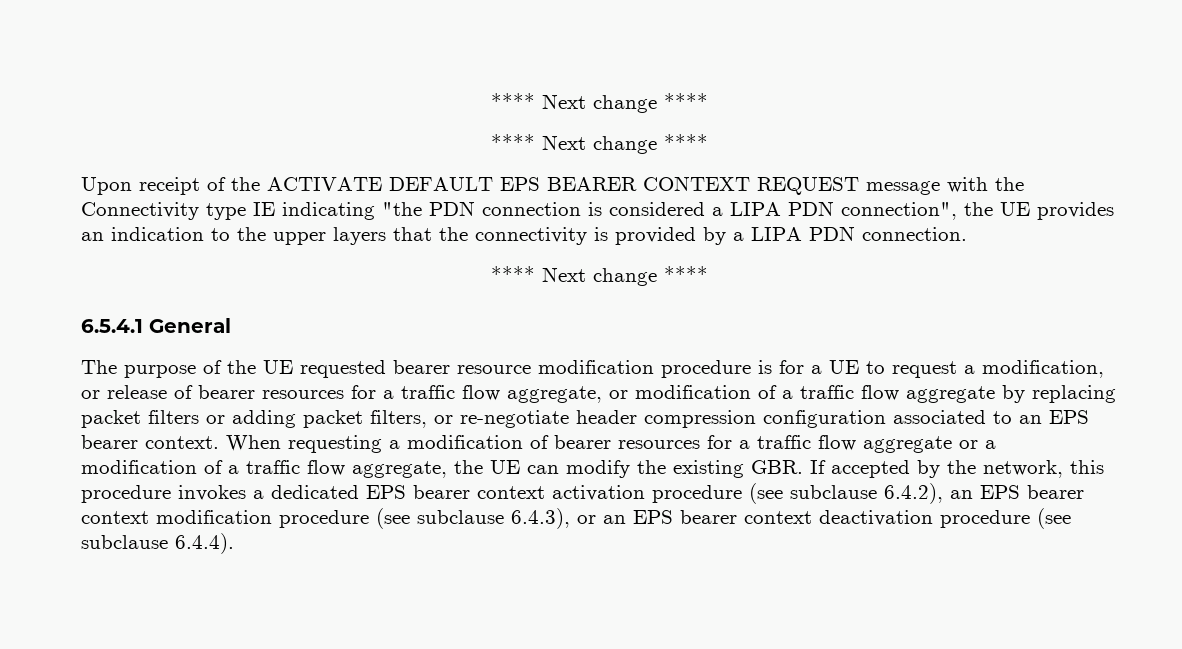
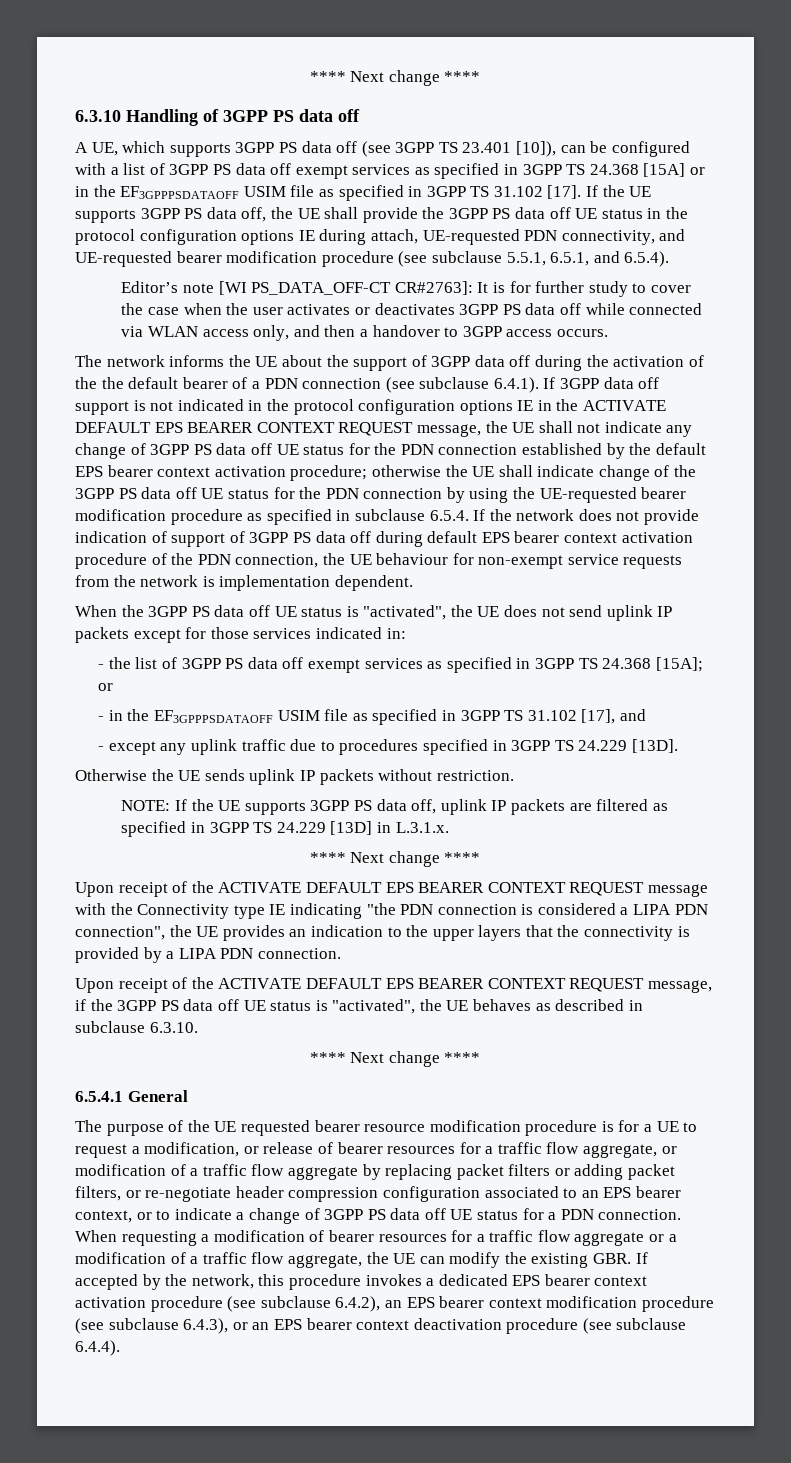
[490,93,708,113] **** Next change **** -> [309,70,481,86] [75,109,360,126] [75,141,690,157] [75,163,706,179] [75,185,652,201] [75,207,689,223] [75,229,686,245] [75,251,670,267] [121,281,691,297] [121,303,703,315] [121,325,608,341] [75,355,704,371] [75,377,660,393] [75,399,667,415] [75,421,693,437] [75,443,706,459] [75,465,697,481] [75,487,687,503] [75,509,700,525] [75,531,693,547] [75,553,683,569] [75,575,413,591] [75,605,673,621] [75,627,406,643] [98,657,703,673] [98,683,114,691] [98,709,646,725] [98,739,678,755] [75,769,514,785] [121,799,668,815] [121,821,449,837] **** Next change **** // 6.3.10 Handling of 3GPP PS data off // A UE, which supports 3GPP PS data off (see 3GPP TS 23.401 [10]), can be configured with a list of 3GPP PS data off exempt services as specified in 3GPP TS 24.368 [15A] or in the EF3GPPPSDATAOFF USIM file as specified in 3GPP TS 31.102 [17]. If the UE supports 3GPP PS data off, the UE shall provide the 3GPP PS data off UE status in the protocol configuration options IE during attach, UE-requested PDN connectivity, and UE-requested bearer modification procedure (see subclause 5.5.1, 6.5.1, and 6.5.4). // Editor’s note [WI PS_DATA_OFF-CT CR#2763]: It is for further study to cover the case when the user activates or deactivates 3GPP PS data off while connected via WLAN access only, and then a handover to 3GPP access occurs. // The network informs the UE about the support of 3GPP data off during the activation of the the default bearer of a PDN connection (see subclause 6.4.1). If 3GPP data off support is not indicated in the protocol configuration options IE in the ACTIVATE DEFAULT EPS BEARER CONTEXT REQUEST message, the UE shall not indicate any change of 3GPP PS data off UE status for the PDN connection established by the default EPS bearer context activation procedure; otherwise the UE shall indicate change of the 3GPP PS data off UE status for the PDN connection by using the UE-requested bearer modification procedure as specified in subclause 6.5.4. If the network does not provide indication of support of 3GPP PS data off during default EPS bearer context activation procedure of the PDN connection, the UE behaviour for non-exempt service requests from the network is implementation dependent. // When the 3GPP PS data off UE status is "activated", the UE does not send uplink IP packets except for those services indicated in: // - the list of 3GPP PS data off exempt services as specified in 3GPP TS 24.368 [15A]; or // - in the EF3GPPPSDATAOFF USIM file as specified in 3GPP TS 31.102 [17], and // - except any uplink traffic due to procedures specified in 3GPP TS 24.229 [13D]. // Otherwise the UE sends uplink IP packets without restriction. // NOTE: If the UE supports 3GPP PS data off, uplink IP packets are filtered as specified in 3GPP TS 24.229 [13D] in L.3.1.x.
(967, 234) none -> [75,977,712,993] [75,999,643,1014] [75,1021,198,1033] // Upon receipt of the ACTIVATE DEFAULT EPS BEARER CONTEXT REQUEST message, if the 3GPP PS data off UE status is "activated", the UE behaves as described in subclause 6.3.10.
[145,436,219,449] context. -> [75,1208,682,1224] context, or to indicate a change of 3GPP PS data off UE status for a PDN connection.

